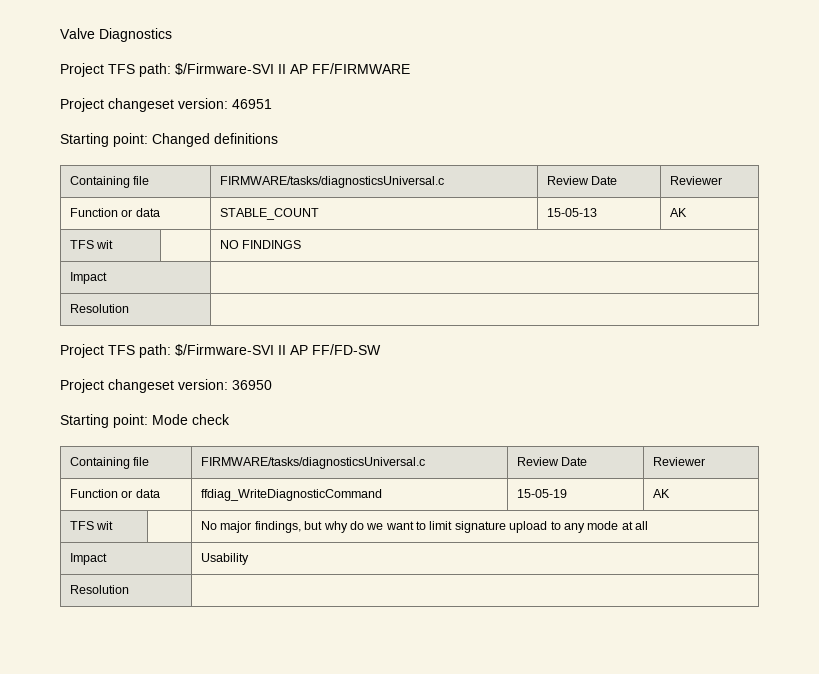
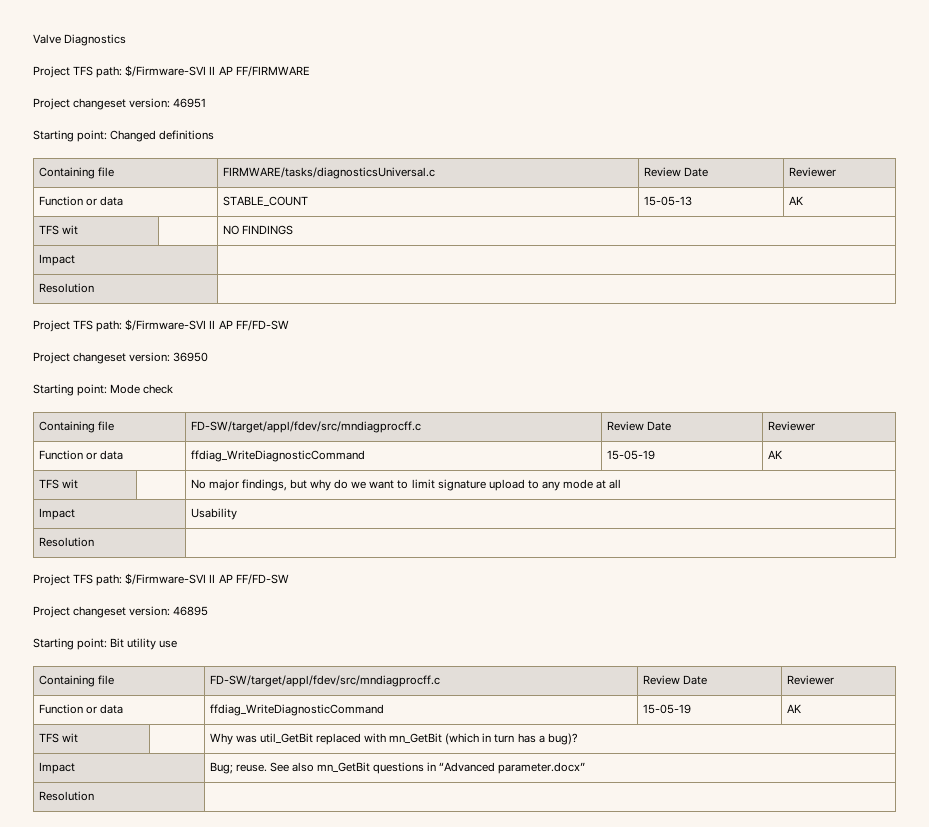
[200,457,425,469] FIRMWARE/tasks/diagnosticsUniversal.c -> [190,421,421,433] FD-SW/target/appl/fdev/src/mndiagprocff.c
(129, 589) none -> [33,573,289,586] [33,606,209,618] [33,638,178,650] [38,675,114,687] [209,675,440,687] [642,675,707,685] [786,675,834,685] [38,704,123,714] [209,704,384,716] [642,704,691,714] [786,704,801,713] [38,733,78,743] [209,733,578,745] [38,762,75,774] [209,762,586,774] [38,791,94,801] // Project TFS path: $/Firmware-SVI II AP FF/FD-SW // Project changeset version: 46895 // Starting point: Bit utility use // Containing file | FD-SW/target/appl/fdev/src/mndiagprocff.c | Review Date | Reviewer // Function or data | ffdiag_WriteDiagnosticCommand | 15-05-19 | AK // TFS wit | | Why was util_GetBit replaced with mn_GetBit (which in turn has a bug)? // Impact | Bug; reuse. See also mn_GetBit questions in “Advanced parameter.docx” // Resolution |

